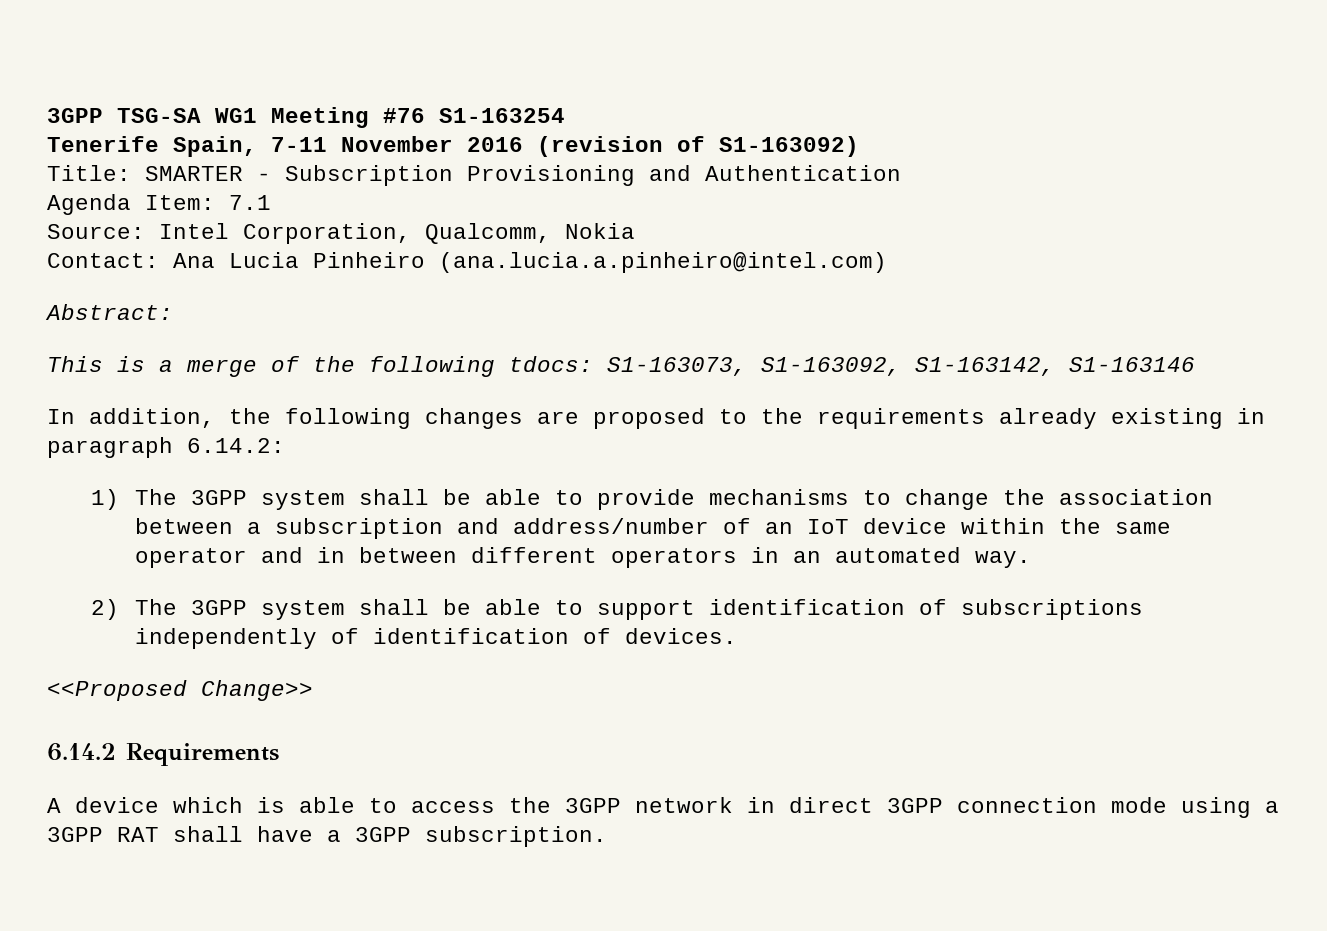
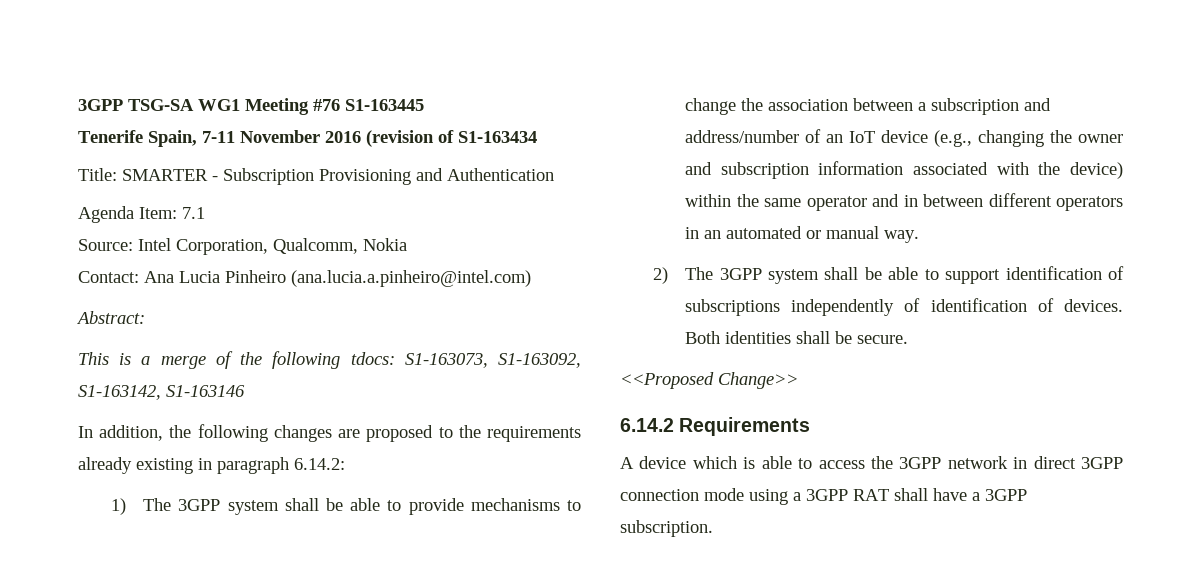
[439,108,565,123] S1-163254 -> [345,99,424,111] S1-163445
[719,136,859,157] S1-163092) -> [458,131,537,143] S1-163434
(947, 526) none -> [934,130,1123,147] [685,161,1123,179] (e.g., changing the owner and subscription information associated with the device)
(961, 555) none -> [806,226,880,239] or manual
(737, 636) none -> [685,331,909,344] Both identities shall be secure.

